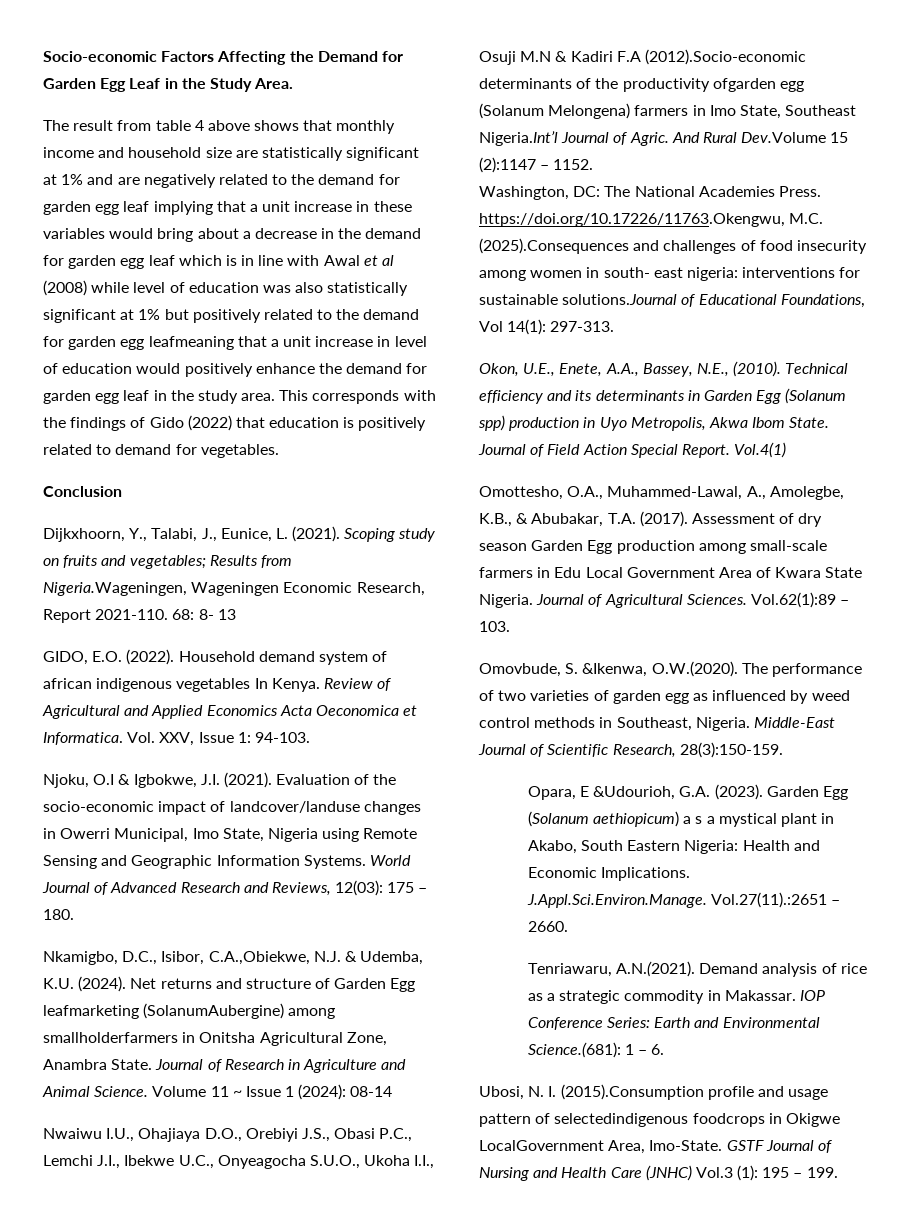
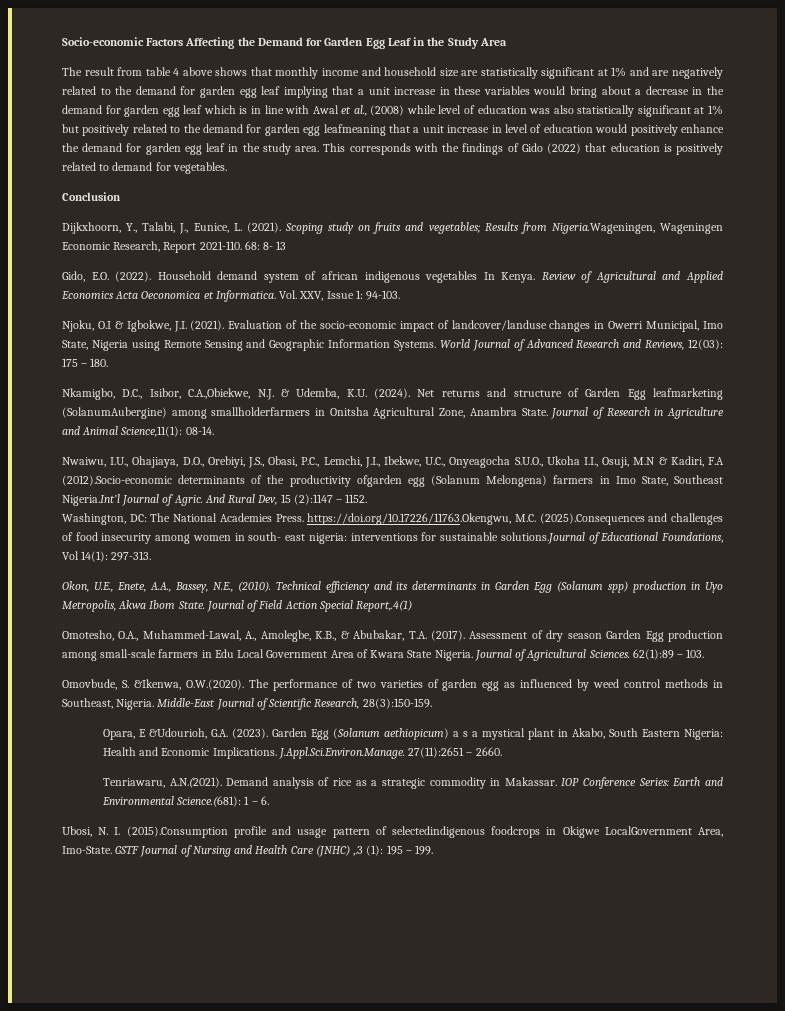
[254,78,294,89] Area. -> [479,38,507,46] Area
[382,255,395,266] al -> [353,105,367,116] al.,
[43,651,88,665] GIDO, -> [62,271,85,282] Gido,
[94,1084,393,1100] [43,1128,413,1142] [43,1155,175,1169] Science. Volume 11 ~ Issue 1 (2024): 08-14 // Nwaiwu I.U., Ohajiaya D.O., Orebiyi J.S., Obasi P.C., Lemchi J.I., Ibekwe -> [120,426,214,437] [62,456,421,468] Science,11(1): 08-14. // Nwaiwu, I.U., Ohajiaya, D.O., Orebiyi, J.S., Obasi, P.C., Lemchi, J.I., Ibekwe,
[479,51,516,65] Osuji -> [602,457,630,468] Osuji,
[570,51,613,62] Kadiri -> [670,456,704,467] Kadiri,
[741,132,827,143] Dev.Volume -> [257,495,278,505] Dev,
[681,442,787,458] [479,486,563,500] Report. Vol.4(1) // Omottesho, -> [356,600,413,612] [62,630,114,641] Report,.4(1) // Omotesho,
[750,592,836,608] Vol.62(1):89 -> [632,649,674,660] 62(1):89
[711,892,828,908] Vol.27(11).:2651 -> [408,747,465,758] 27(11):2651
[695,1167,733,1178] Vol.3 -> [353,846,364,856] ,.3

